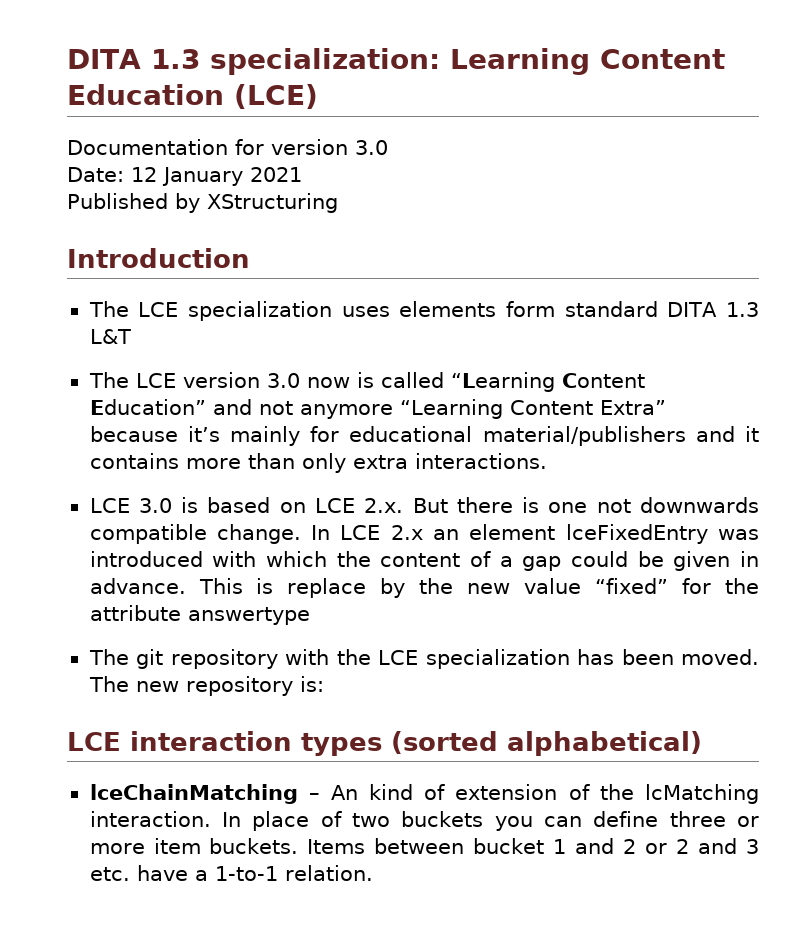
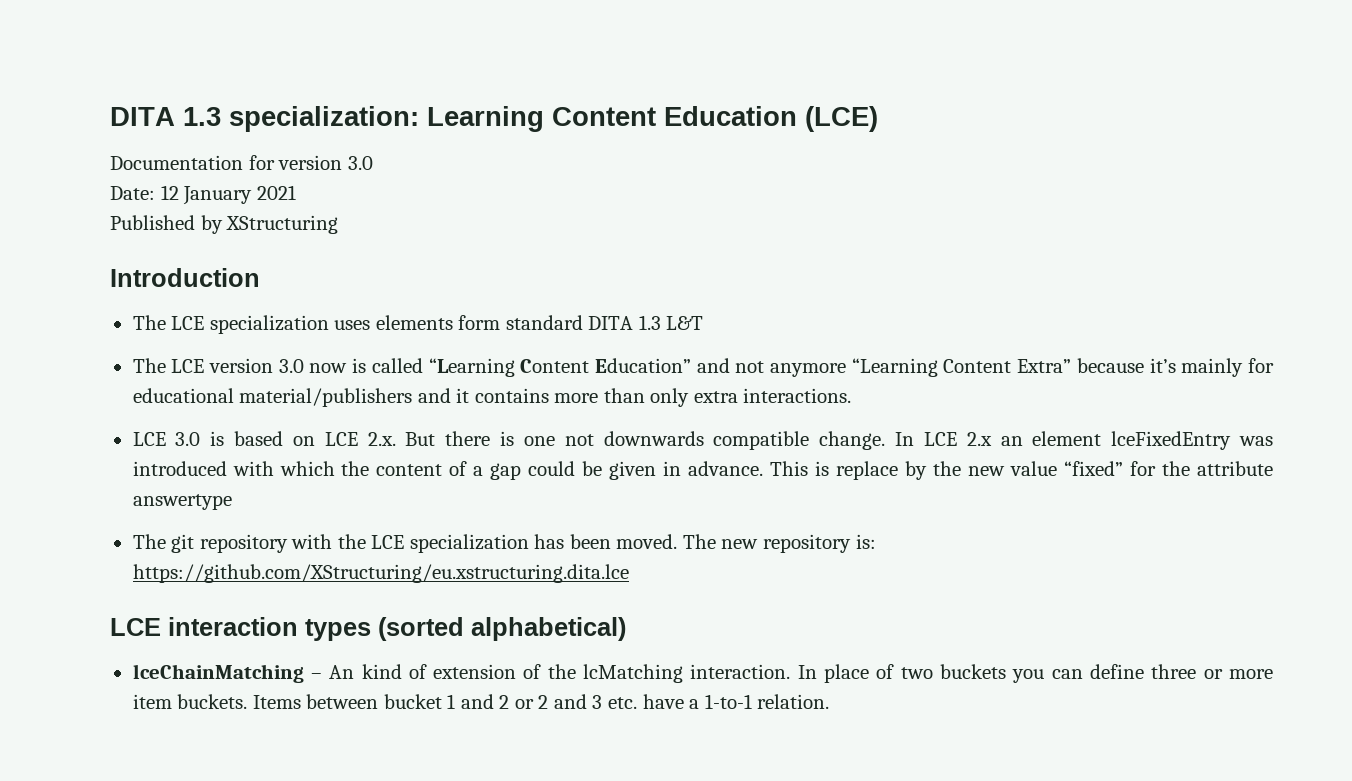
(324, 684) none -> [132,564,629,583] https://github.com/XStructuring/eu.xstructuring.dita.lce

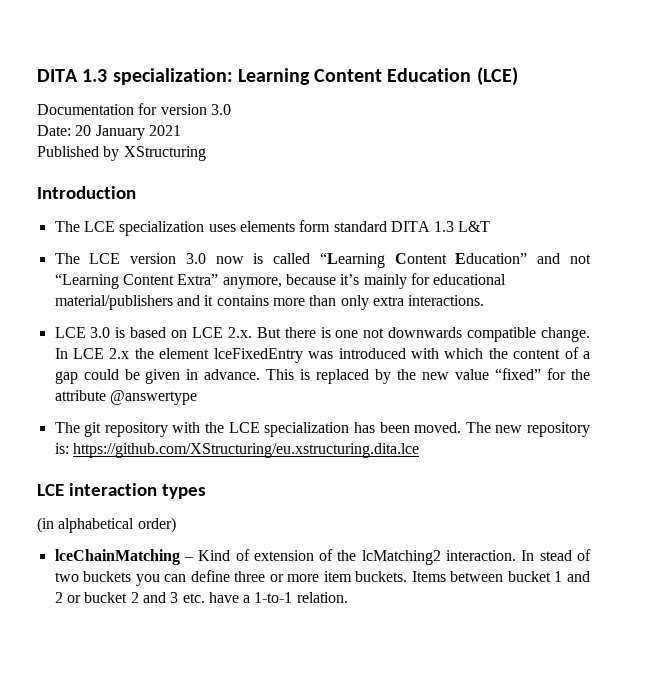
[160,185,179,200] 12 -> [75,125,92,136] 20
[770,363,847,377] anymore -> (591, 259) none
(1072, 366) none -> [222,277,282,289] anymore,
[1000,436,1023,446] an -> [134,348,154,359] the
[836,461,899,480] replace -> [316,369,370,384] replaced
[132,494,232,510] answertype -> [109,390,197,405] @answertype
[378,617,626,641] (sorted alphabetical) -> [37,517,176,533] // (in alphabetical order)
[329,664,402,679] An kind -> [198,550,231,561] Kind
[583,664,684,683] lcMatching -> [361,550,441,565] lcMatching2
[824,664,870,683] place -> [539,550,572,561] stead
(534, 704) none -> [84,592,128,603] bucket

